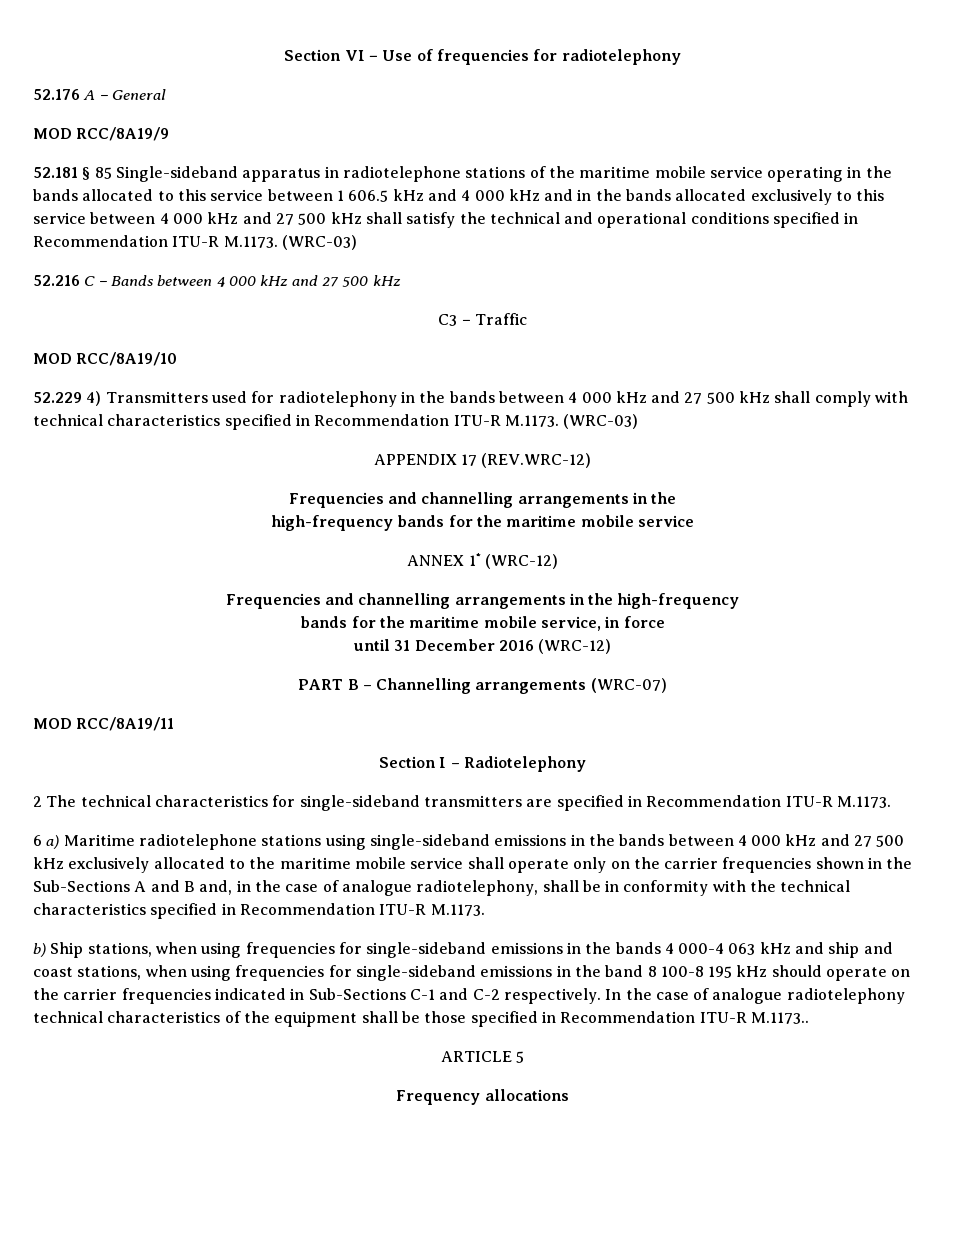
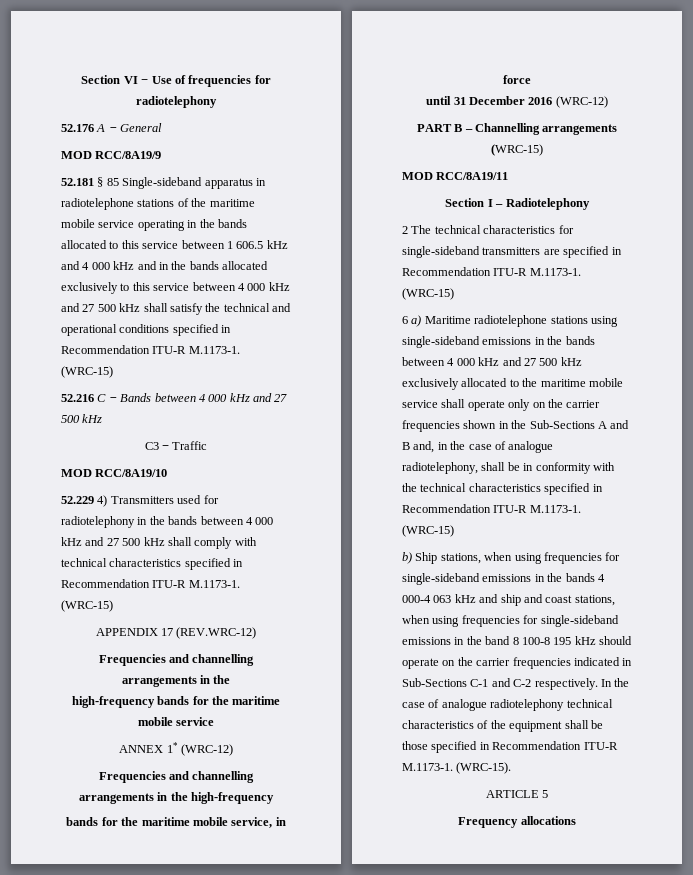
[223,235,357,250] M.1173. (WRC-03) -> [188,346,240,354] [61,366,113,378] M.1173-1. (WRC-15)
[504,414,639,429] M.1173. (WRC-03) -> [188,580,240,588] [61,600,113,612] M.1173-1. (WRC-15)
[590,678,667,693] (WRC-07) -> [491,144,543,156] (WRC-15)
[836,796,891,808] M.1173. -> [529,268,581,276] [402,288,454,300] M.1173-1. (WRC-15)
[430,904,485,916] M.1173. -> [529,505,581,513] [402,525,454,537] M.1173-1. (WRC-15)
[750,1012,809,1024] M.1173.. -> [402,762,512,774] M.1173-1. (WRC-15).

